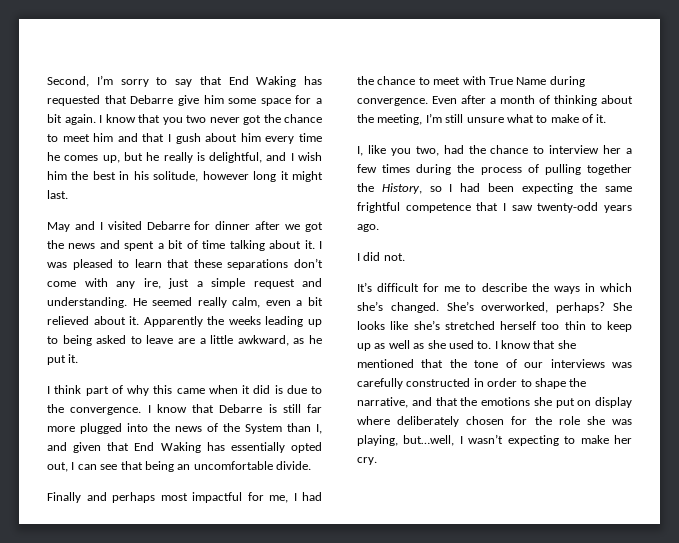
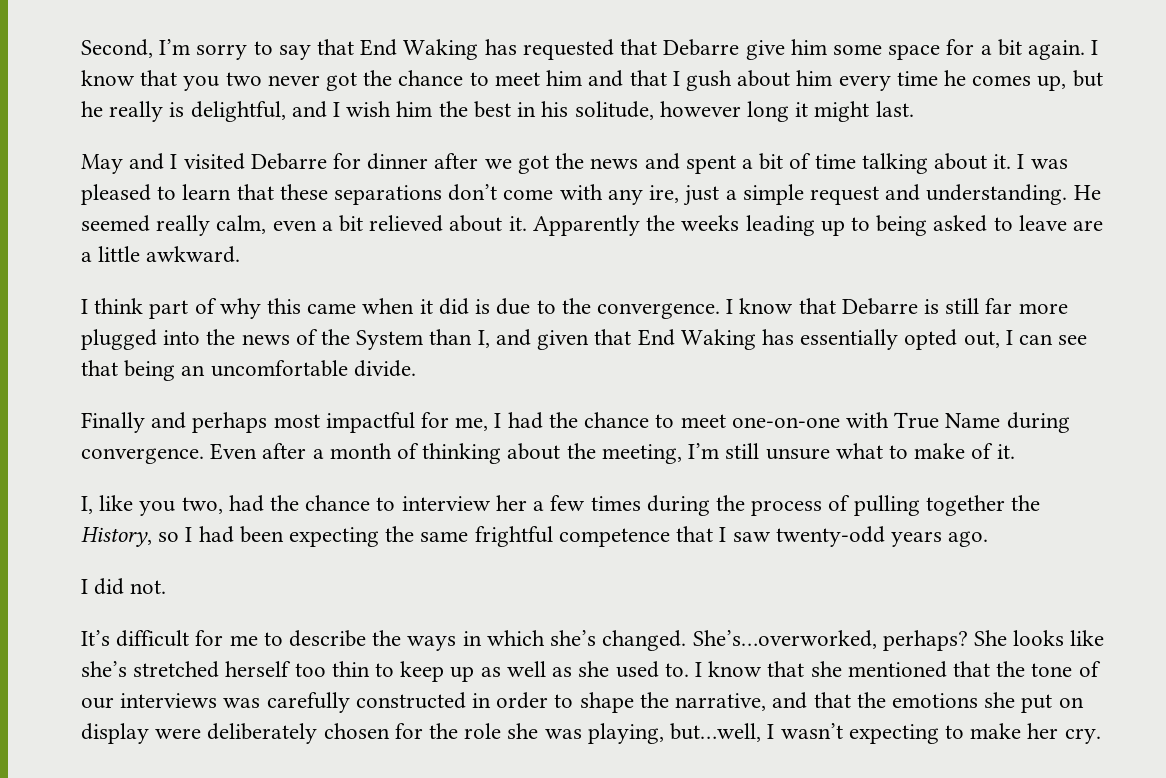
[237,335,322,346] [47,354,79,365] awkward, as he put it. -> [146,246,241,263] awkward.
(461, 81) none -> [731,417,840,428] one-on-one
[446,301,549,313] She’s overworked, -> [692,630,877,649] She’s…overworked,
[357,416,390,425] where -> [155,728,202,739] were

